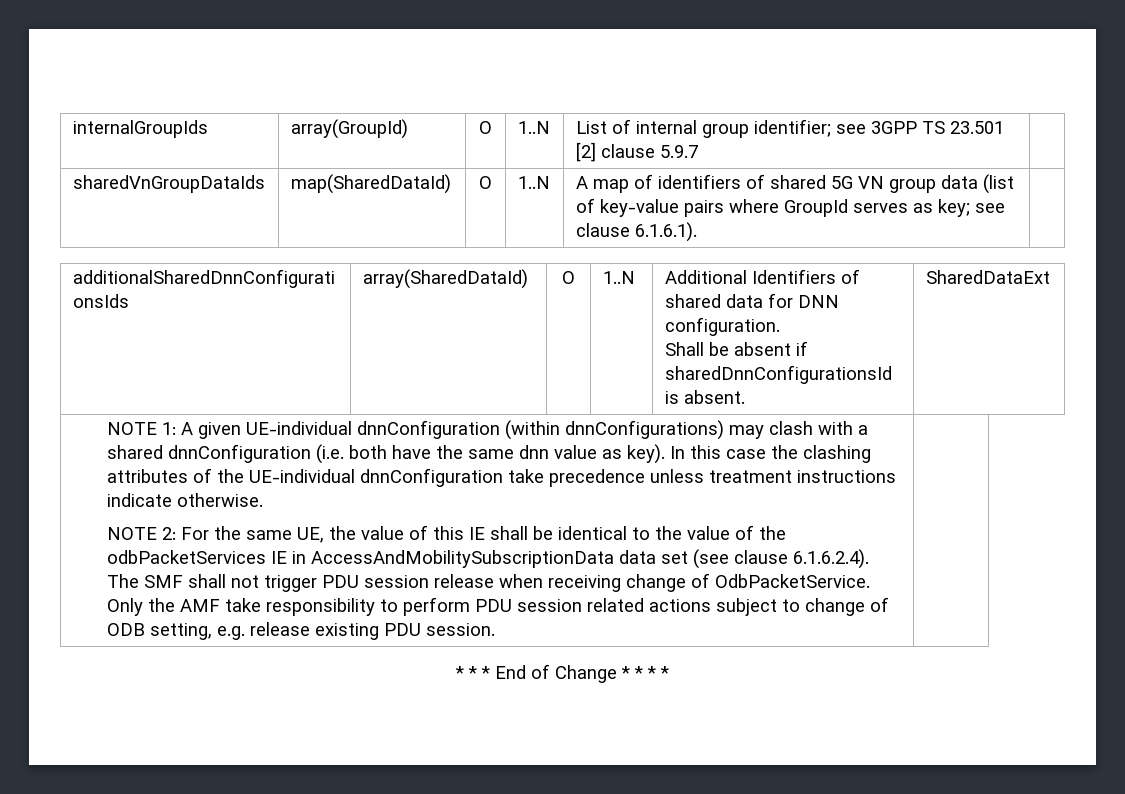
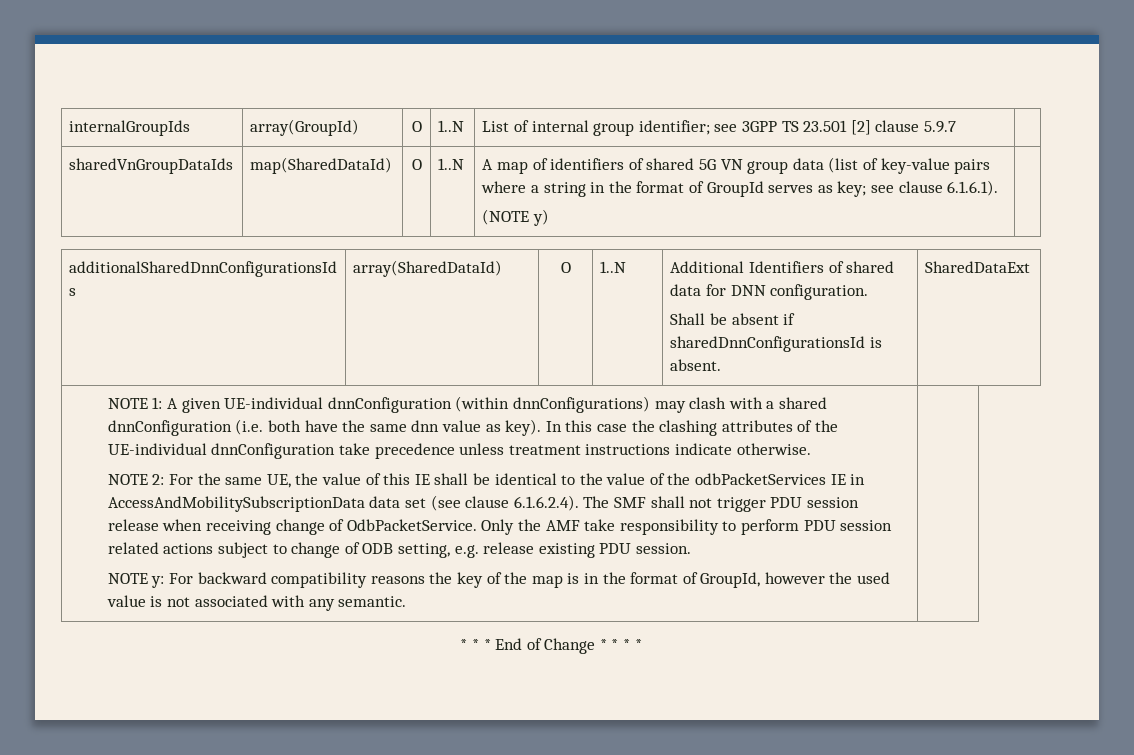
(779, 206) none -> [531,181,705,197] a string in the format of
(697, 232) none -> [482,209,550,226] // (NOTE y)
(496, 629) none -> [107,572,891,588] [106,595,407,611] // NOTE y: For backward compatibility reasons the key of the map is in the format of GroupId, however the used value is not associated with any semantic.

